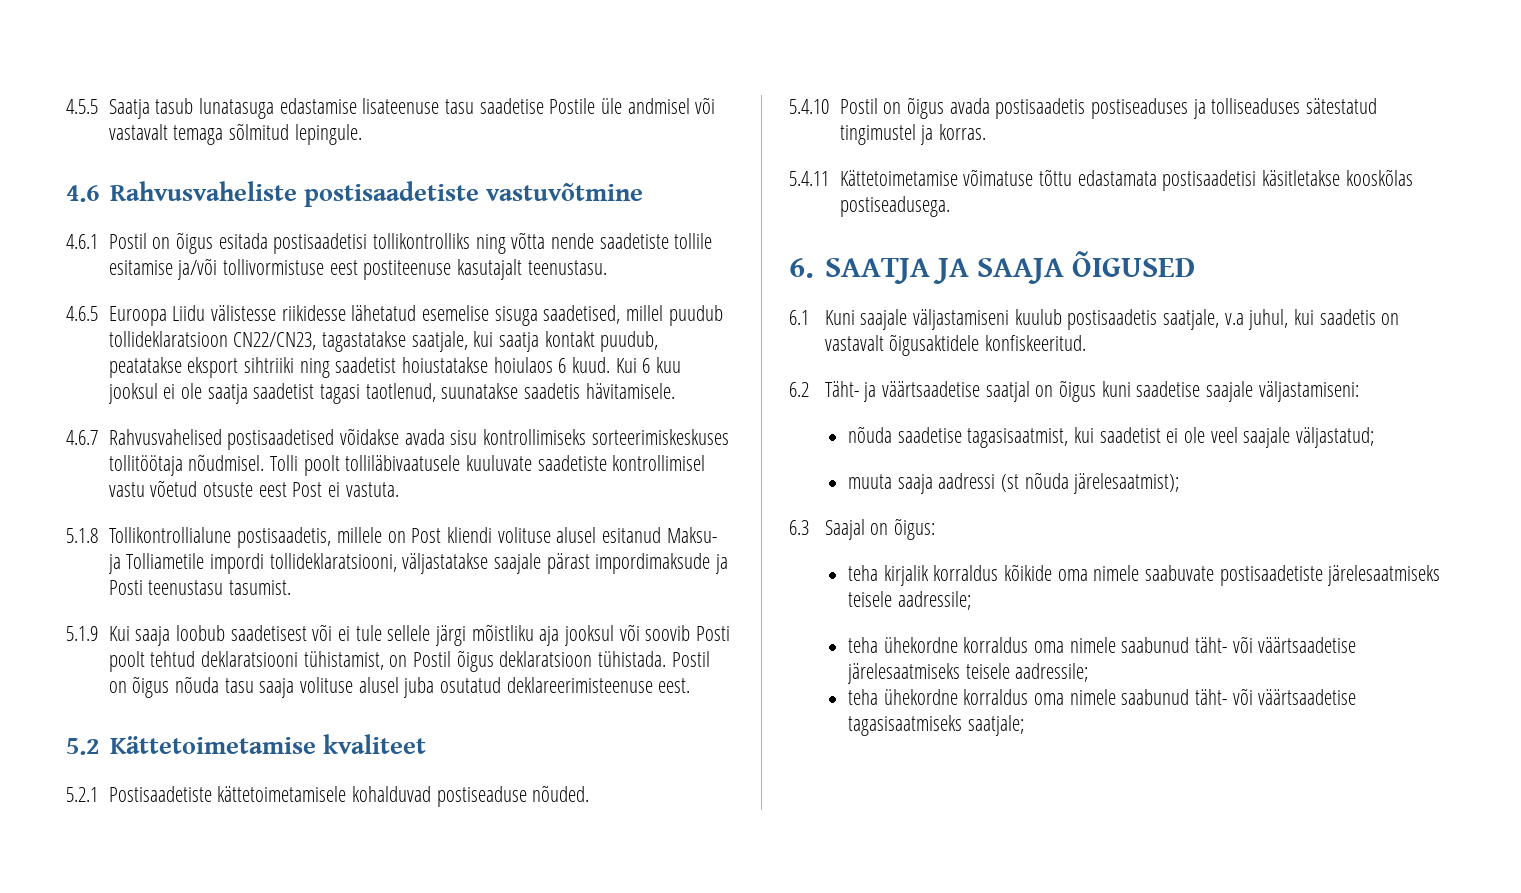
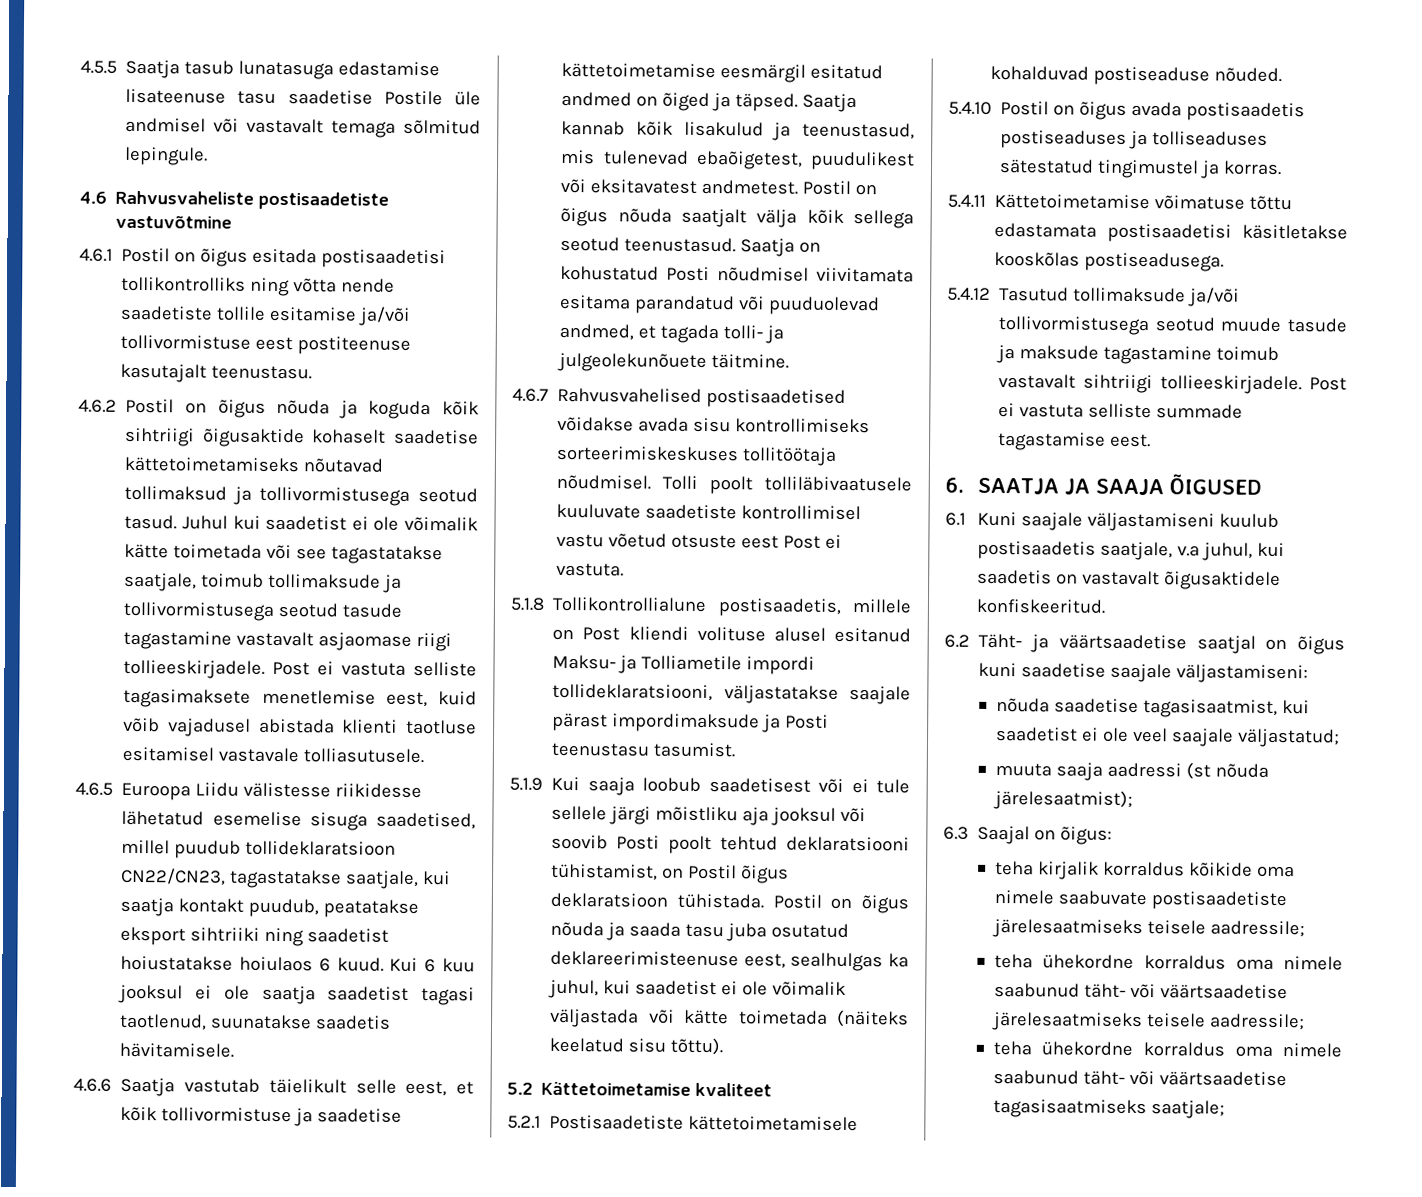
(607, 267) none -> [78,398,479,420] [125,427,479,448] [124,456,384,473] [124,485,478,506] [124,514,478,532] [124,543,444,565] [124,572,403,593] [123,601,403,621] [123,630,453,652] [123,659,477,679] [123,688,477,708] [123,717,477,737] [122,746,425,764] // 4.6.2 Postil on õigus nõuda ja koguda kõik sihtriigi õigusaktide kohaselt saadetise kättetoimetamiseks nõutavad tollimaksud ja tollivormistusega seotud tasud. Juhul kui saadetist ei ole võimalik kätte toimetada või see tagastatakse saatjale, toimub tollimaksude ja tollivormistusega seotud tasude tagastamine vastavalt asjaomase riigi tollieeskirjadele. Post ei vastuta selliste tagasimaksete menetlemise eest, kuid võib vajadusel abistada klienti taotluse esitamisel vastavale tolliasutusele.
(675, 391) none -> [73,1077,474,1097] [120,1106,403,1127] [561,62,884,83] [561,91,858,113] [561,120,915,141] [561,149,915,171] [560,178,878,196] [560,207,914,229] [560,236,822,257] [560,265,914,283] [560,294,881,316] [559,323,785,344] [557,352,790,372] // 4.6.6 Saatja vastutab täielikult selle eest, et kõik tollivormistuse ja saadetise kättetoimetamise eesmärgil esitatud andmed on õiged ja täpsed. Saatja kannab kõik lisakulud ja teenustasud, mis tulenevad ebaõigetest, puudulikest või eksitavatest andmetest. Postil on õigus nõuda saatjalt välja kõik sellega seotud teenustasud. Saatja on kohustatud Posti nõudmisel viivitamata esitama parandatud või puuduolevad andmed, et tagada tolli- ja julgeolekunõuete täitmine.
[224,677,691,698] tasu saaja volituse alusel juba osutatud deklareerimisteenuse eest. -> [606,922,850,942] [550,950,909,972] [548,979,847,999] [550,1008,909,1028] [549,1037,724,1056] ja saada tasu juba osutatud deklareerimisteenuse eest, sealhulgas ka juhul, kui saadetist ei ole võimalik väljastada või kätte toimetada (näiteks keelatud sisu tõttu).
(950, 206) none -> [947,287,1241,307] [998,316,1347,336] [996,344,1280,365] [998,374,1347,395] [998,403,1244,419] [998,432,1152,451] // 5.4.12 Tasutud tollimaksude ja/või tollivormistusega seotud muude tasude ja maksude tagastamine toimub vastavalt sihtriigi tollieeskirjadele. Post ei vastuta selliste summade tagastamise eest.

